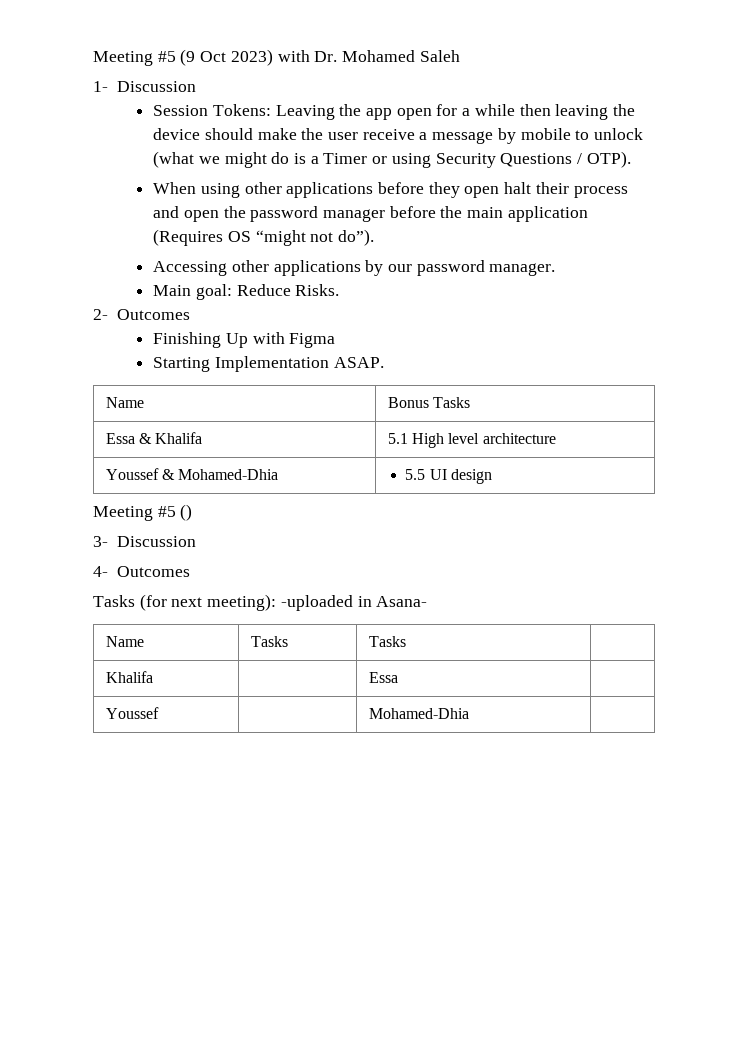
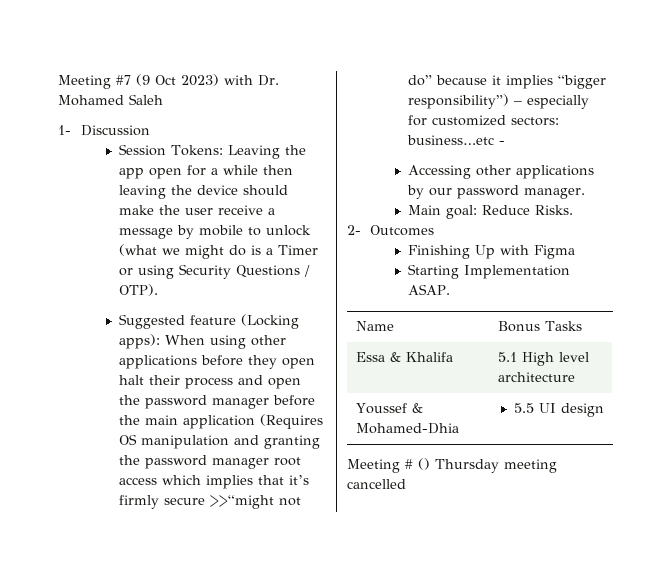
[93,51,176,66] Meeting #5 -> [58,75,131,89] Meeting #7
(631, 159) none -> [119,314,300,329] [119,334,161,349] Suggested feature (Locking apps):
[255,229,375,246] “might not do”). -> [141,435,321,449] [119,455,302,469] [119,475,310,489] [119,495,302,509] [408,75,607,89] [408,94,590,109] [408,115,560,126] [407,135,506,145] manipulation and granting the password manager root access which implies that it’s firmly secure >>“might not do” because it implies “bigger responsibility”) – especially for customized sectors: business…etc -
[157,506,176,517] #5 -> [405,459,413,469] #
[93,536,196,547] [93,566,190,577] [93,594,428,611] [105,636,144,647] [250,636,288,647] [368,636,406,647] [105,671,153,683] [368,672,398,683] [105,707,159,719] [368,708,469,719] // 3- Discussion // 4- Outcomes // Tasks (for next meeting): -uploaded in Asana- // Name | Tasks | Tasks | // Khalifa | | Essa | // Youssef | | Mohamed-Dhia | -> [435,459,557,473] [347,479,406,489] Thursday meeting cancelled

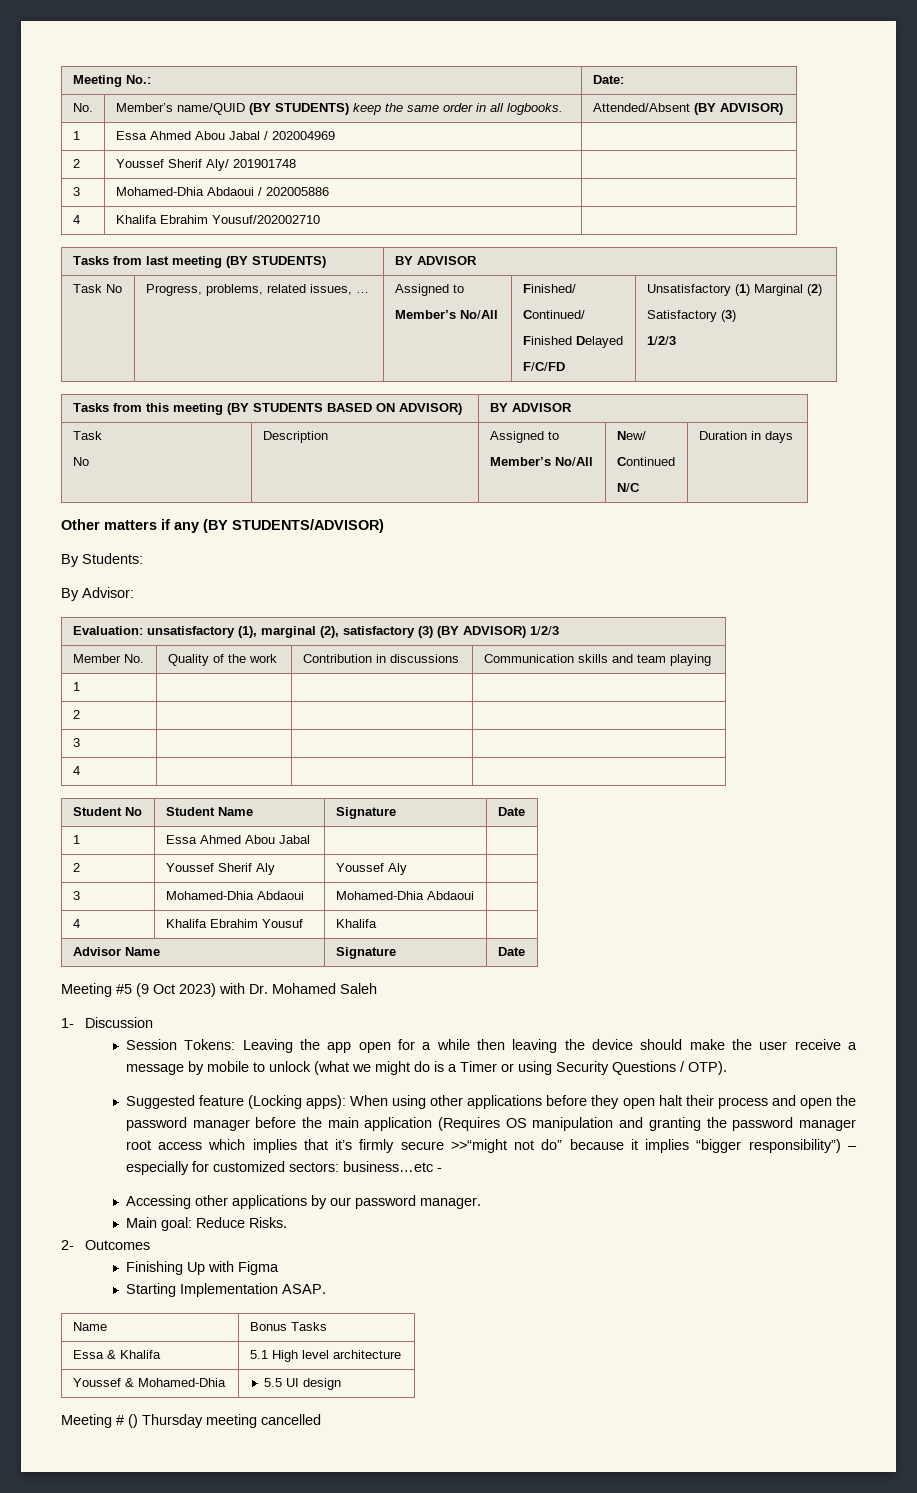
[58,75,131,89] Meeting #7 -> [72,75,151,87] [592,75,624,84] [72,103,93,112] [115,103,563,115] [592,103,783,115] [72,131,80,140] [115,131,335,140] [72,159,80,168] [115,159,296,171] [72,187,80,196] [115,187,329,196] [72,215,80,224] [115,215,320,224] [72,256,326,268] [394,256,477,265] [72,284,122,293] [145,284,369,296] [394,284,464,296] [394,310,498,319] [522,284,576,293] [522,310,585,319] [522,336,623,348] [522,362,565,371] [646,284,822,296] [646,310,736,322] [646,336,676,345] [72,403,462,415] [489,403,572,412] [72,431,102,440] [72,457,89,466] [262,431,328,443] [489,431,559,443] [489,457,593,466] [616,431,646,440] [616,457,675,466] [616,483,640,492] [698,431,793,443] [61,519,384,533] [61,553,143,567] [61,587,134,601] [72,626,559,638] [72,654,144,663] [167,654,277,666] [302,654,459,663] [483,654,711,666] [72,682,80,691] [72,710,80,719] [72,738,80,747] [72,766,80,775] [72,807,142,816] [165,807,253,816] [335,807,396,819] [497,807,525,816] [72,835,80,844] [165,835,310,844] [72,863,80,872] [165,863,275,875] [335,863,407,875] [72,891,80,900] [165,891,304,900] [335,891,474,900] [72,919,80,928] [165,919,303,928] [335,919,377,928] [72,947,160,956] [335,947,396,959] [497,947,525,956] [61,983,132,997] Meeting No.: | Date: // No. | Member’s name/QUID (BY STUDENTS) keep the same order in all logbooks. | Attended/Absent (BY ADVISOR) // 1 | Essa Ahmed Abou Jabal / 202004969 | // 2 | Youssef Sherif Aly/ 201901748 | // 3 | Mohamed-Dhia Abdaoui / 202005886 | // 4 | Khalifa Ebrahim Yousuf/202002710 | // Tasks from last meeting (BY STUDENTS) | BY ADVISOR // Task No | Progress, problems, related issues, … | Assigned to // Member’s No/All | Finished/ // Continued/ // Finished Delayed // F/C/FD | Unsatisfactory (1) Marginal (2) // Satisfactory (3) // 1/2/3 // Tasks from this meeting (BY STUDENTS BASED ON ADVISOR) | BY ADVISOR // Task // No | Description | Assigned to // Member’s No/All | New/ // Continued // N/C | Duration in days // Other matters if any (BY STUDENTS/ADVISOR) // By Students: // By Advisor: // Evaluation: unsatisfactory (1), marginal (2), satisfactory (3) (BY ADVISOR) 1/2/3 // Member No. | Quality of the work | Contribution in discussions | Communication skills and team playing // 1 | | | // 2 | | | // 3 | | | // 4 | | | // Student No | Student Name | Signature | Date // 1 | Essa Ahmed Abou Jabal | | // 2 | Youssef Sherif Aly | Youssef Aly | // 3 | Mohamed-Dhia Abdaoui | Mohamed-Dhia Abdaoui | // 4 | Khalifa Ebrahim Yousuf | Khalifa | // Advisor Name | Signature | Date // Meeting #5

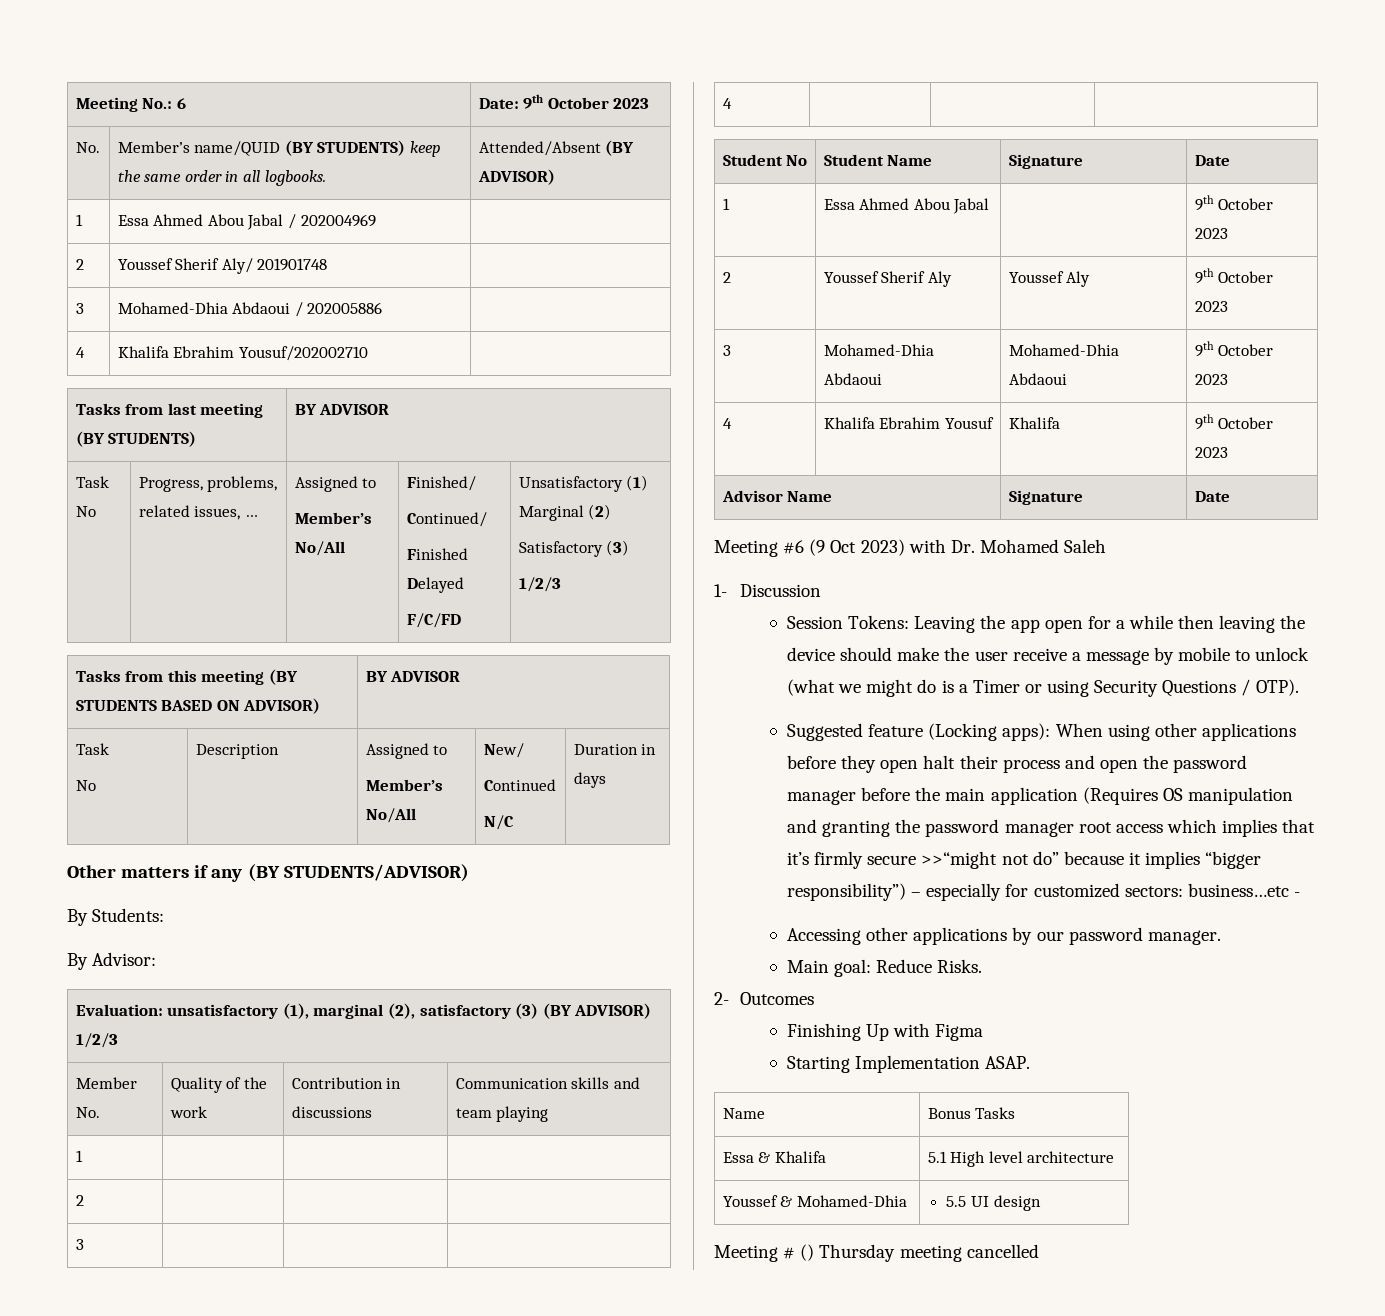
(151, 79) none -> [176,98,186,109] 6
(624, 79) none -> [523,94,650,109] 9th October 2023
(310, 839) none -> [1194,195,1274,211] [1194,228,1228,239] 9th October 2023
(407, 869) none -> [1194,268,1274,284] [1194,301,1228,312] 9th October 2023
(474, 895) none -> [1194,341,1274,357] [1194,374,1228,385] 9th October 2023
(377, 923) none -> [1194,414,1274,430] [1194,447,1228,458] 9th October 2023
[116,984,132,994] #5 -> [783,540,805,554] #6

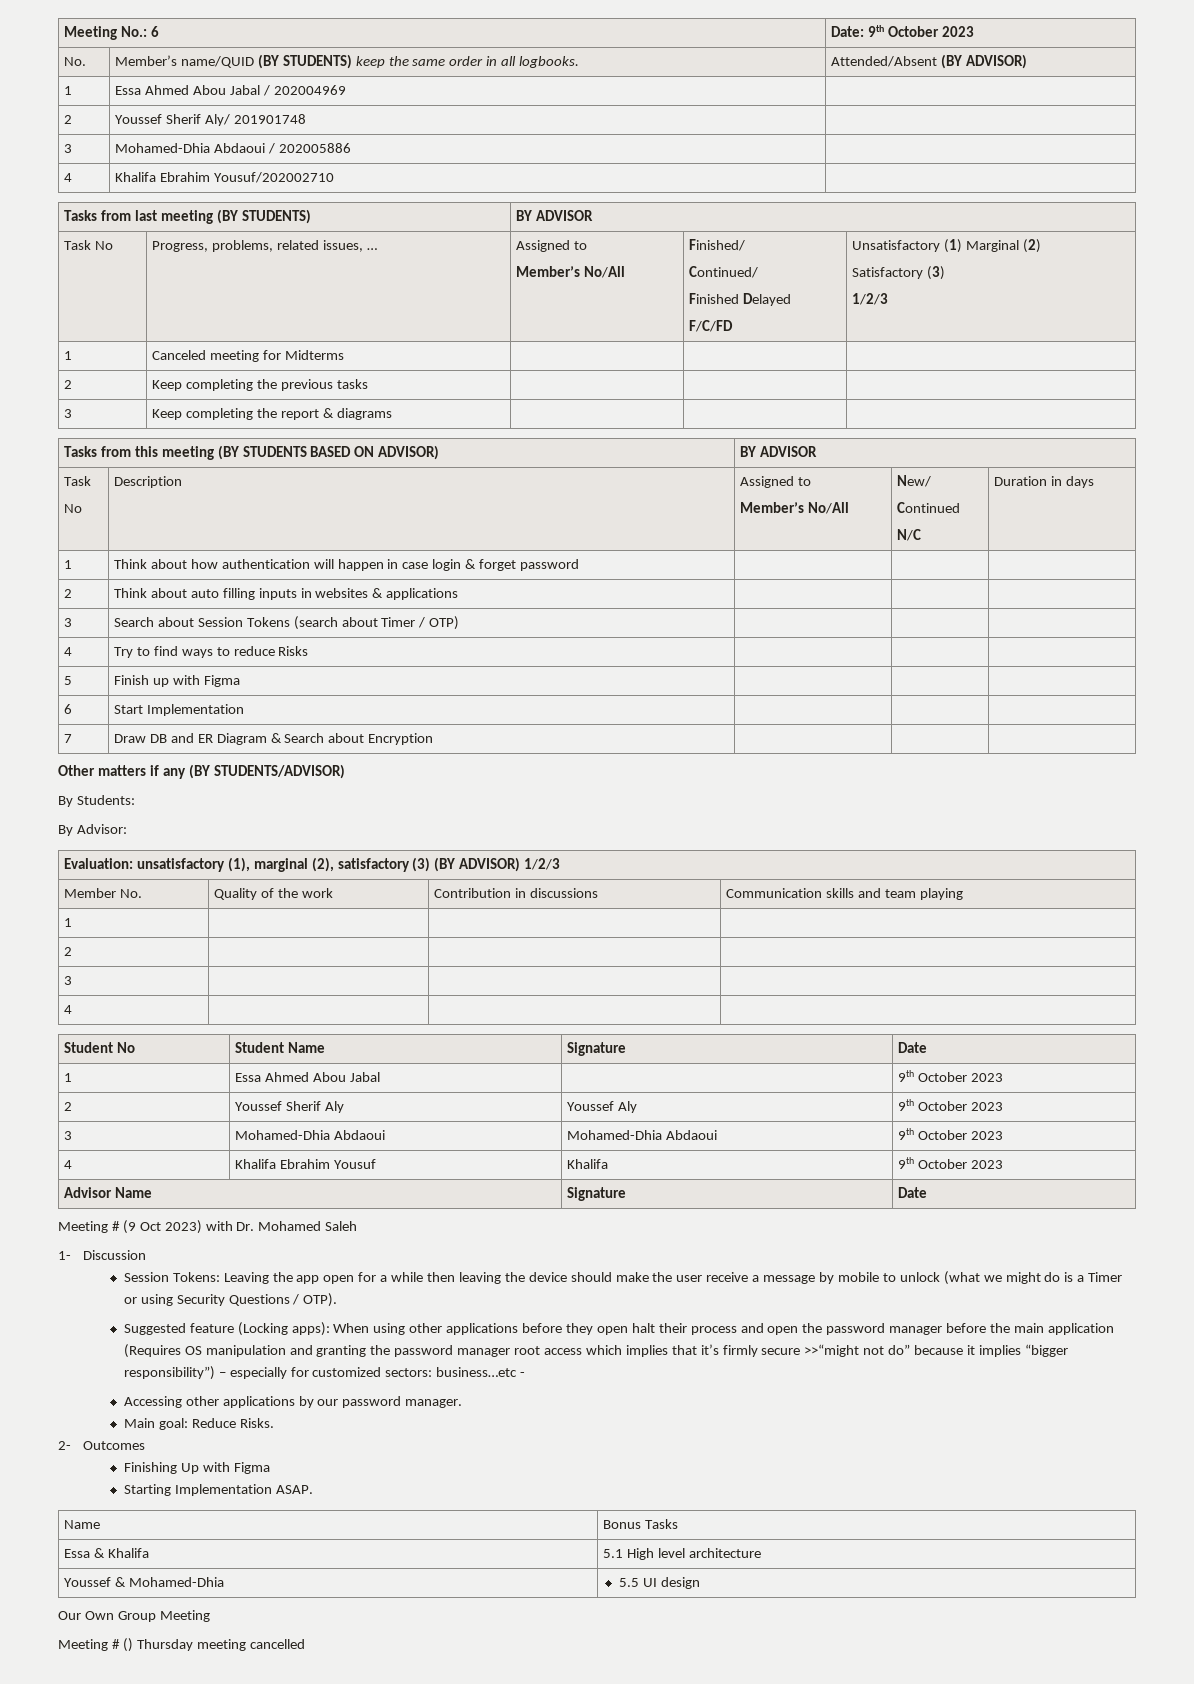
(561, 584) none -> [64,351,73,360] [152,350,344,362] [64,380,73,389] [152,379,368,391] [64,409,73,418] [152,408,392,420] // 1 | Canceled meeting for Midterms | | | // 2 | Keep completing the previous tasks | | | // 3 | Keep completing the report & diagrams | | |
(606, 780) none -> [64,560,73,569] [114,559,580,571] [64,589,73,598] [114,588,459,600] [64,618,73,627] [114,616,460,630] [64,647,73,656] [114,646,309,658] [64,676,73,685] [114,675,240,687] [64,704,73,714] [114,704,244,716] [64,734,73,743] [114,733,434,745] // 1 | Think about how authentication will happen in case login & forget password | | | // 2 | Think about auto filling inputs in websites & applications | | | // 3 | Search about Session Tokens (search about Timer / OTP) | | | // 4 | Try to find ways to reduce Risks | | | // 5 | Finish up with Figma | | | // 6 | Start Implementation | | | // 7 | Draw DB and ER Diagram & Search about Encryption | | |
[783,540,805,554] #6 -> [111,1221,120,1231] #
(1041, 1203) none -> [58,1610,210,1622] // Our Own Group Meeting

